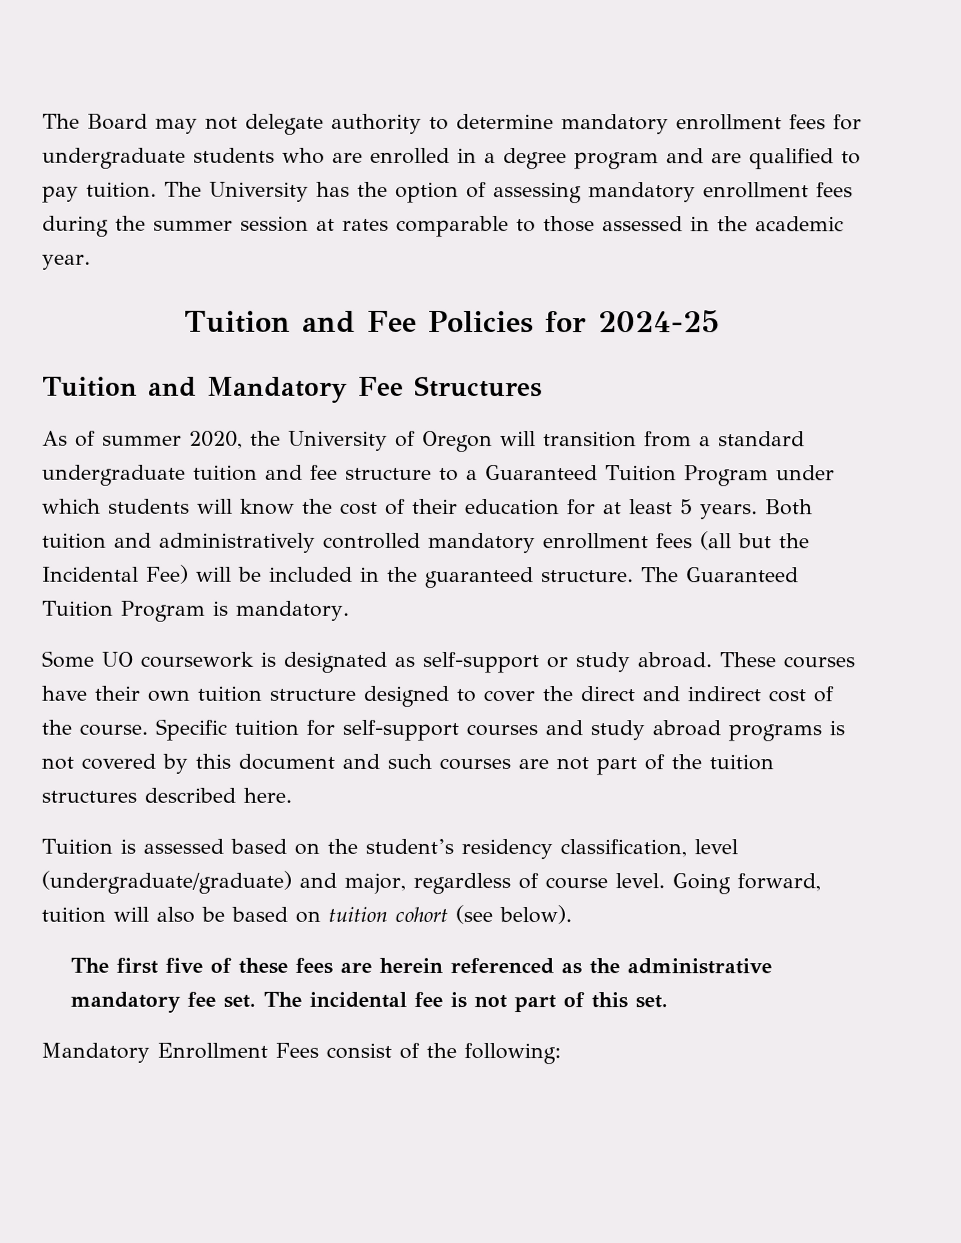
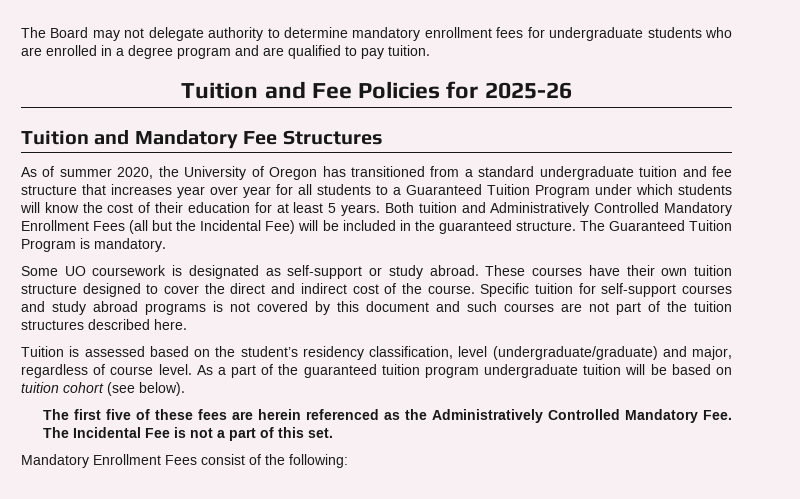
[164,181,853,204] [42,215,844,238] [42,254,91,270] The University has the option of assessing mandatory enrollment fees during the summer session at rates comparable to those assessed in the academic year. -> (430, 50) none
[597,310,720,333] 2024-25 -> [484,82,572,99] 2025-26
[500,431,637,448] will transition -> [322,166,425,177] has transitioned
(432, 473) none -> [82,184,371,198] that increases year over year for all students
[159,532,693,554] administratively controlled mandatory enrollment fees -> [490,202,732,216] [21,220,126,231] Administratively Controlled Mandatory Enrollment Fees
[671,873,821,895] Going forward, -> [196,364,579,378] As a part of the guaranteed tuition program undergraduate
[156,906,195,923] also -> (646, 369) none
[627,958,773,975] [70,991,508,1013] administrative mandatory fee set. The incidental fee is not -> [432,409,733,423] [43,427,226,438] Administratively Controlled Mandatory Fee. The Incidental Fee is not a

